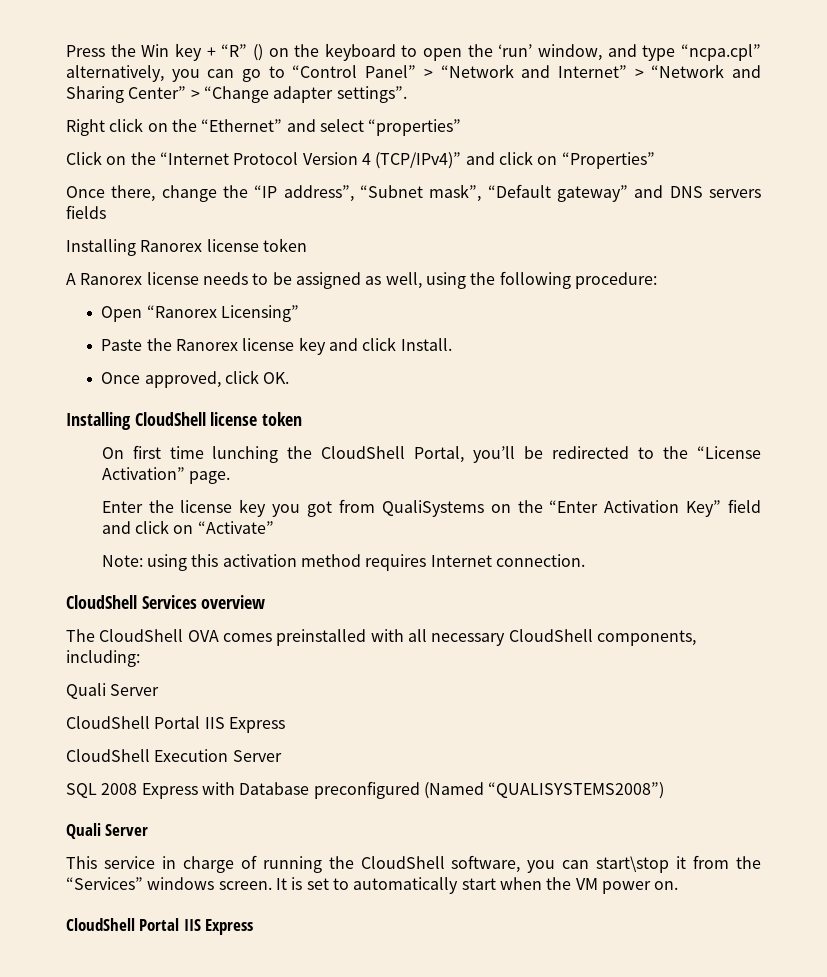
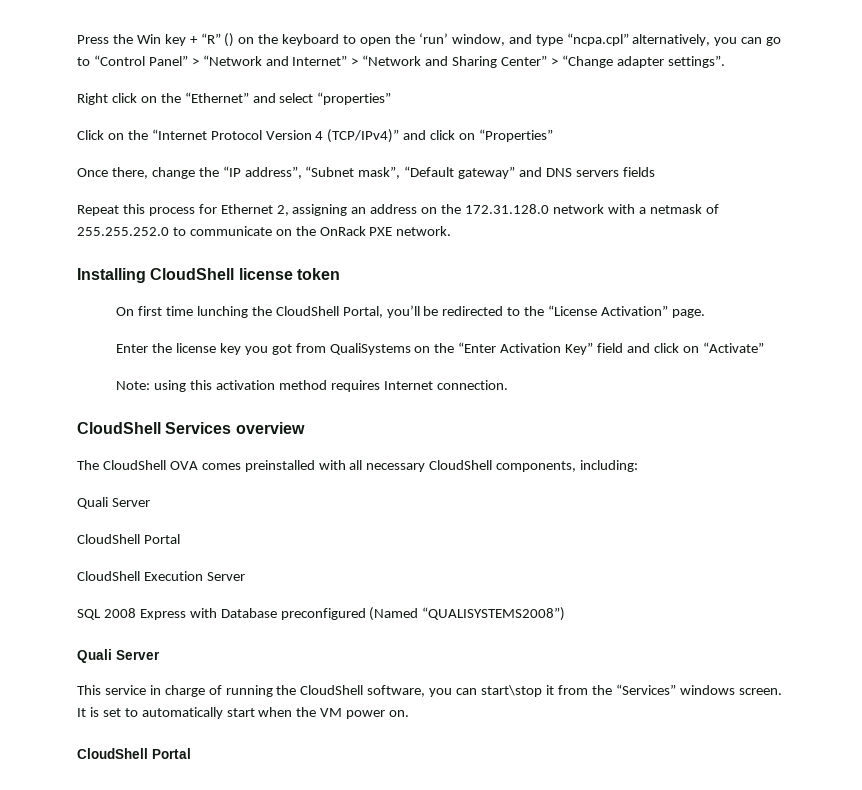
[66,238,307,256] [66,271,657,289] [101,305,300,322] [101,337,452,355] [101,370,290,388] Installing Ranorex license token // A Ranorex license needs to be assigned as well, using the following procedure: // Open “Ranorex Licensing” // Paste the Ranorex license key and click Install. // Once approved, click OK. -> [77,204,719,216] [77,226,452,236] Repeat this process for Ethernet 2, assigning an address on the 172.31.128.0 network with a netmask of 255.255.252.0 to communicate on the OnRack PXE network.
[204,717,285,733] IIS Express -> (180, 539) none
[183,919,254,935] IIS Express -> (191, 753) none

